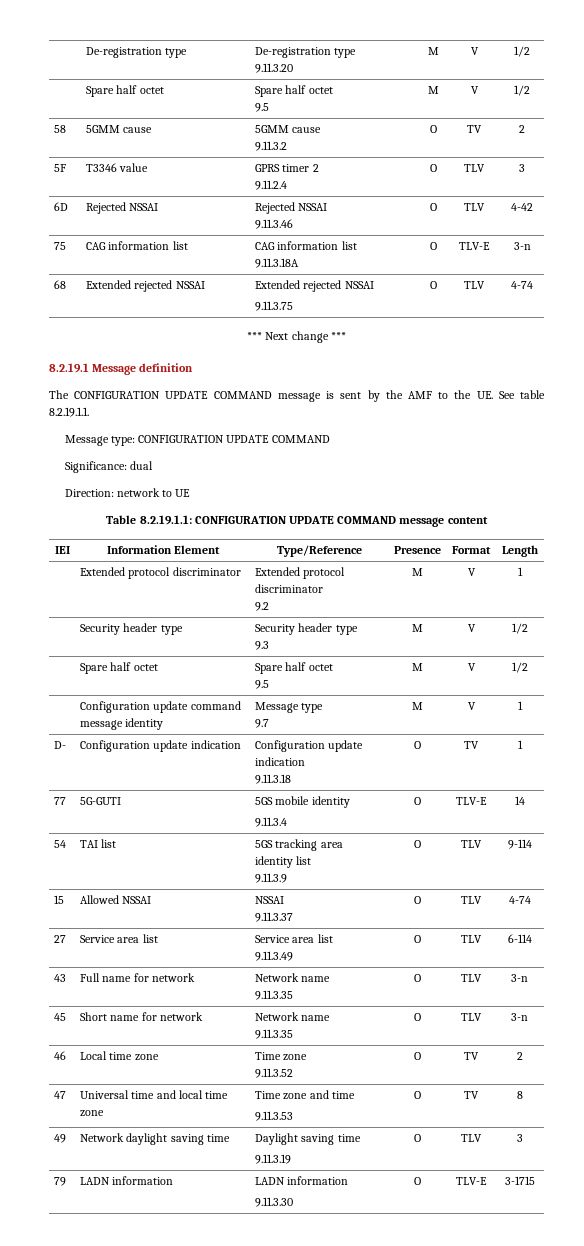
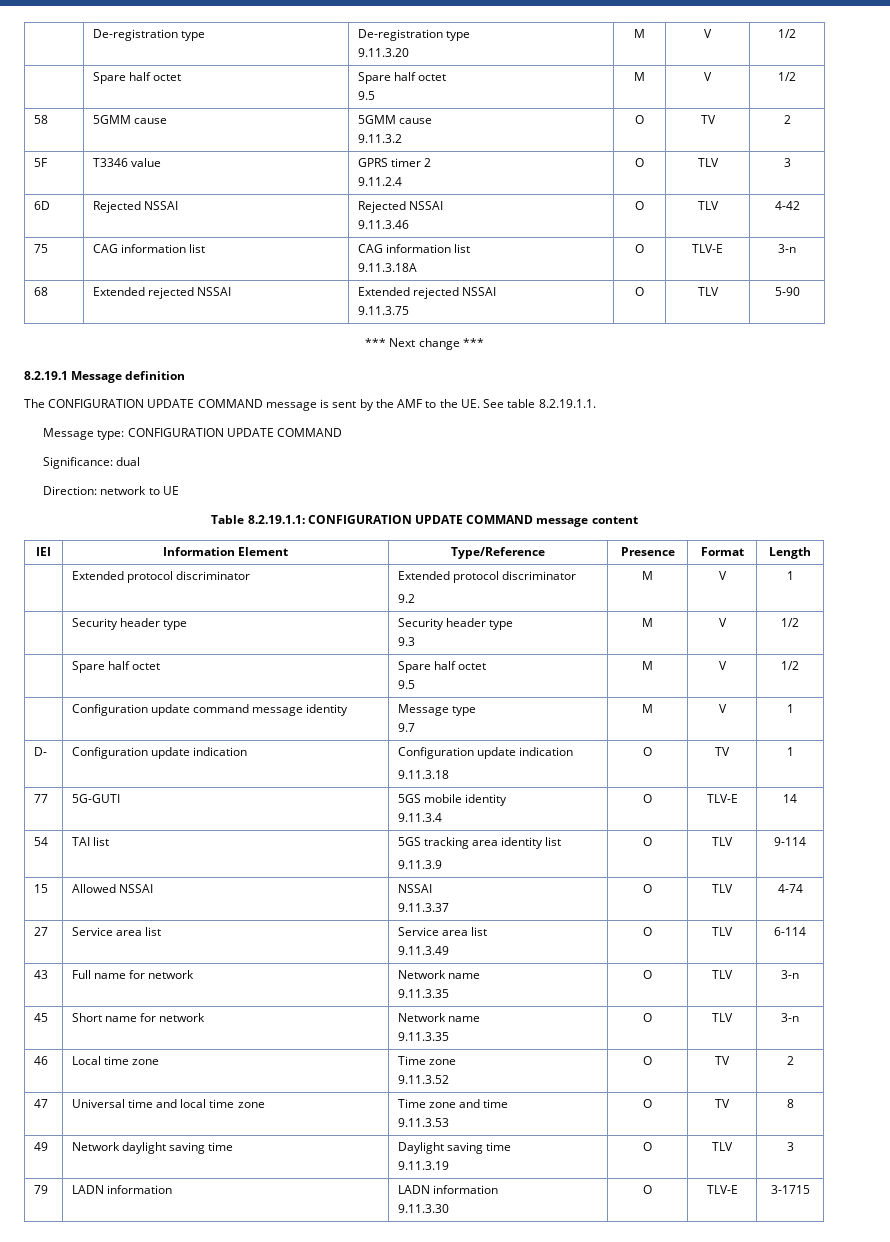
[511,281,533,289] 4-74 -> [774,287,800,296] 5-90

